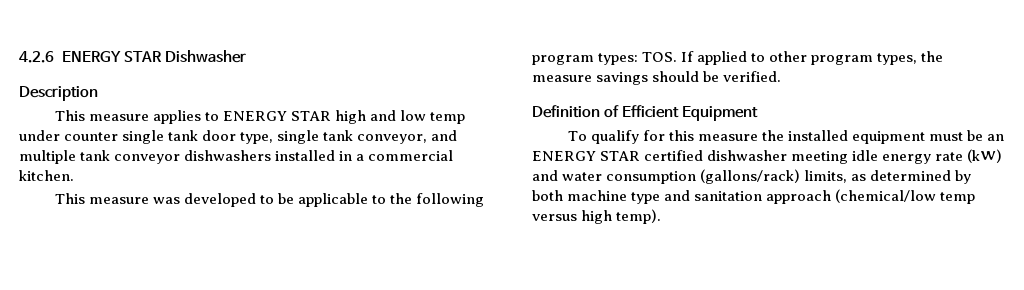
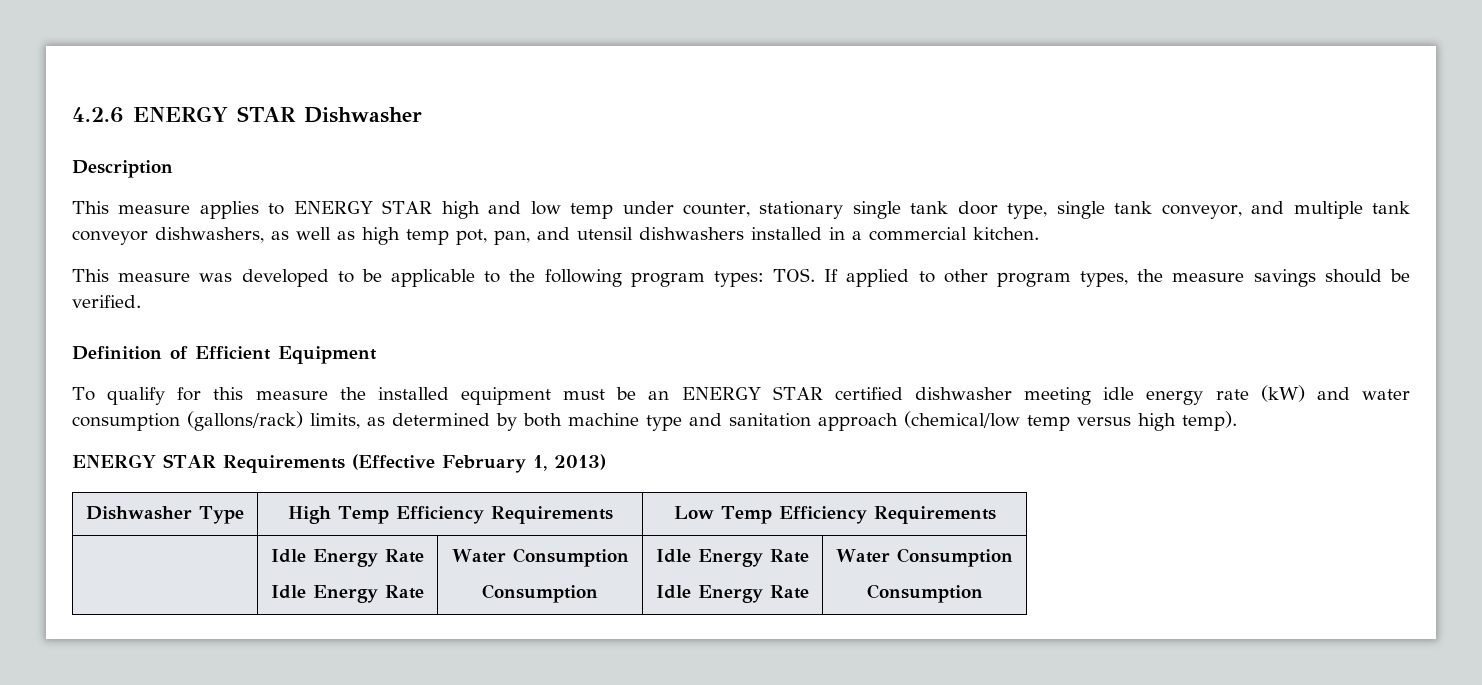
[64,132,119,141] counter -> [683,201,844,219] counter, stationary
(181, 159) none -> [155,227,633,245] dishwashers, as well as high temp pot, pan, and utensil
(662, 216) none -> [72,454,606,473] [86,506,245,524] [287,506,613,524] [673,506,996,524] [271,549,424,567] [271,585,424,603] [451,548,629,567] [482,584,598,603] [656,549,809,567] [656,585,809,603] [836,548,1013,567] [866,584,983,603] // ENERGY STAR Requirements (Effective February 1, 2013) // Dishwasher Type | High Temp Efficiency Requirements | Low Temp Efficiency Requirements // | Idle Energy Rate // Idle Energy Rate | Water Consumption // Consumption | Idle Energy Rate // Idle Energy Rate | Water Consumption // Consumption

